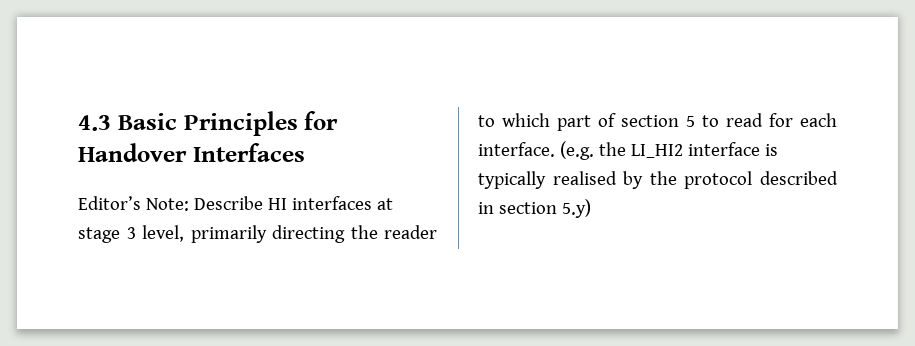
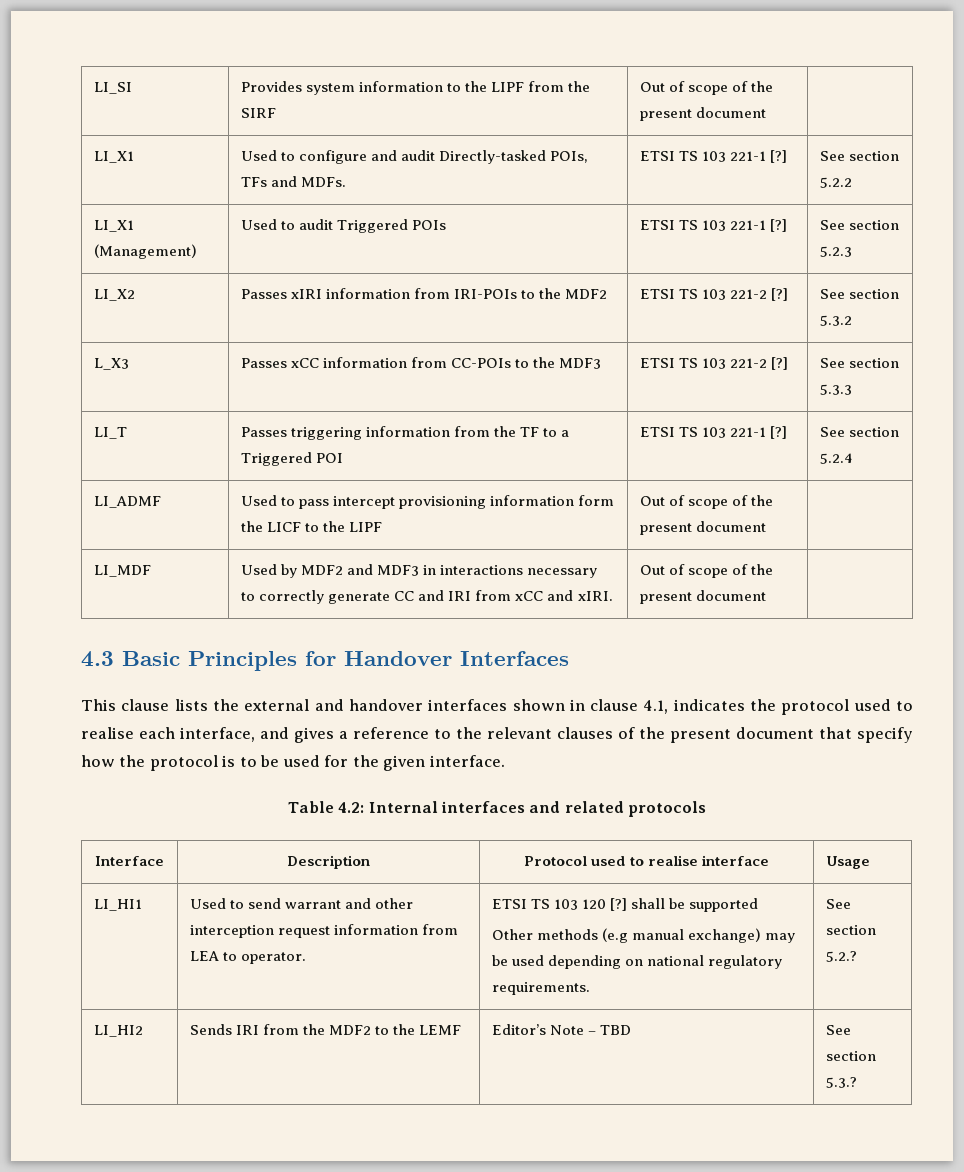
(78, 123) none -> [94,82,133,94] [241,81,591,95] [241,108,277,118] [640,81,774,95] [640,107,767,121] [94,151,135,163] [241,150,589,164] [241,176,347,187] [640,150,788,163] [820,151,900,161] [820,177,853,188] [94,220,135,232] [94,244,198,259] [241,219,447,233] [640,219,788,232] [820,220,900,230] [820,246,853,257] [94,289,136,301] [241,288,608,299] [640,288,789,301] [820,289,900,299] [820,315,853,326] [94,358,130,370] [241,357,602,369] [640,357,789,370] [820,358,900,368] [820,384,853,395] [94,427,128,439] [241,426,570,440] [241,452,344,466] [640,426,788,439] [820,427,900,437] [820,453,854,464] [94,496,162,508] [241,495,615,509] [241,521,383,532] [640,495,774,509] [640,521,767,535] [94,565,152,577] [241,564,598,578] [241,590,613,604] [640,564,774,578] [640,590,767,604] LI_SI | Provides system information to the LIPF from the SIRF | Out of scope of the present document | // LI_X1 | Used to configure and audit Directly-tasked POIs, TFs and MDFs. | ETSI TS 103 221-1 [?] | See section 5.2.2 // LI_X1 (Management) | Used to audit Triggered POIs | ETSI TS 103 221-1 [?] | See section 5.2.3 // LI_X2 | Passes xIRI information from IRI-POIs to the MDF2 | ETSI TS 103 221-2 [?] | See section 5.3.2 // L_X3 | Passes xCC information from CC-POIs to the MDF3 | ETSI TS 103 221-2 [?] | See section 5.3.3 // LI_T | Passes triggering information from the TF to a Triggered POI | ETSI TS 103 221-1 [?] | See section 5.2.4 // LI_ADMF | Used to pass intercept provisioning information form the LICF to the LIPF | Out of scope of the present document | // LI_MDF | Used by MDF2 and MDF3 in interactions necessary to correctly generate CC and IRI from xCC and xIRI. | Out of scope of the present document | //
[78,196,393,211] [78,225,437,243] [478,113,837,131] [478,141,778,160] [478,171,838,189] [478,199,591,218] Editor’s Note: Describe HI interfaces at stage 3 level, primarily directing the reader to which part of section 5 to read for each interface. (e.g. the LI_HI2 interface is typically realised by the protocol described in section 5.y) -> [81,699,913,715] [81,727,913,743] [81,755,505,771] [287,801,707,817] [95,856,164,866] [287,855,370,869] [524,855,769,866] [826,856,871,869] [94,899,143,911] [190,898,414,909] [190,924,459,938] [190,951,307,964] [492,898,759,912] [492,928,796,943] [492,955,783,969] [492,982,591,995] [826,899,852,909] [826,925,877,935] [826,951,858,962] [94,1025,144,1037] [190,1024,462,1035] [492,1024,632,1035] [826,1025,852,1035] [826,1051,877,1061] [826,1077,858,1088] This clause lists the external and handover interfaces shown in clause 4.1, indicates the protocol used to realise each interface, and gives a reference to the relevant clauses of the present document that specify how the protocol is to be used for the given interface. // Table 4.2: Internal interfaces and related protocols // Interface | Description | Protocol used to realise interface | Usage // LI_HI1 | Used to send warrant and other interception request information from LEA to operator. | ETSI TS 103 120 [?] shall be supported // Other methods (e.g manual exchange) may be used depending on national regulatory requirements. | See section 5.2.? // LI_HI2 | Sends IRI from the MDF2 to the LEMF | Editor’s Note – TBD | See section 5.3.?

